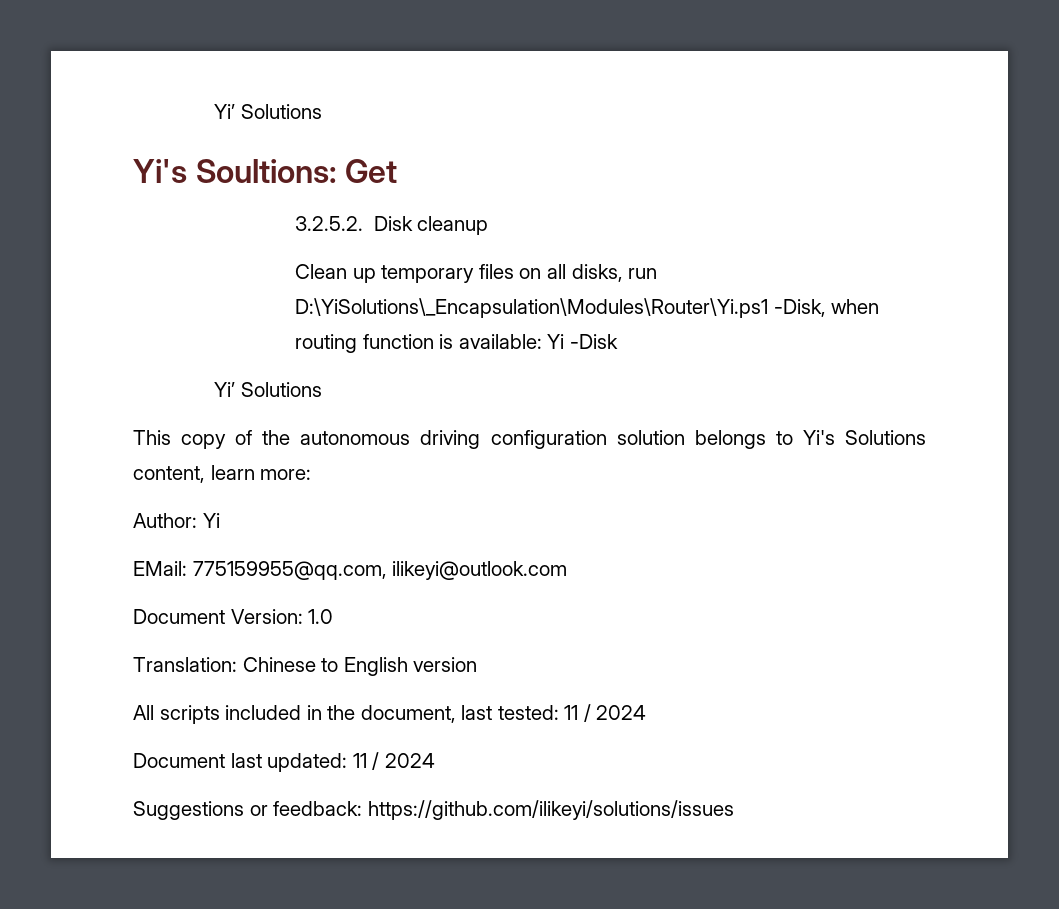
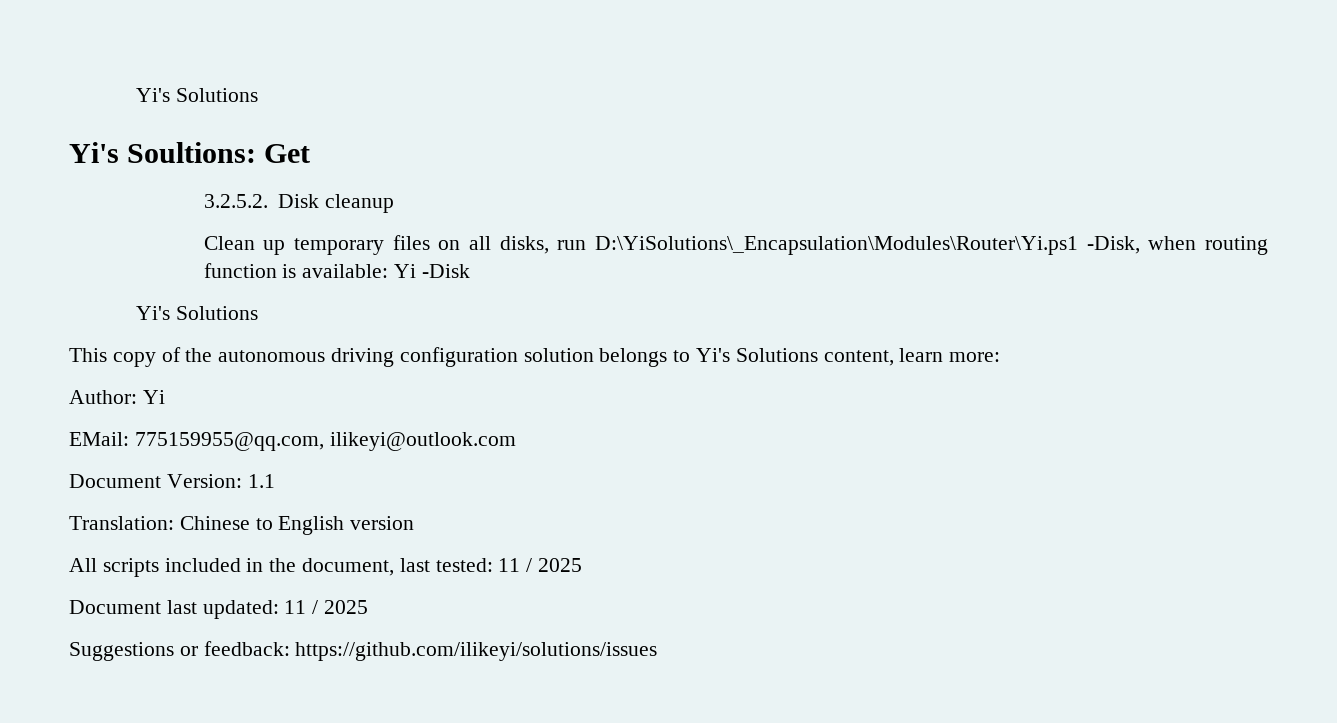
[214,104,236,119] Yi’ -> [136,88,171,102] Yi's
[214,382,236,397] Yi’ -> [136,306,171,320] Yi's
[308,609,334,624] 1.0 -> [247,474,275,488] 1.1
[596,705,647,720] 2024 -> [538,558,583,572] 2025
[384,753,435,768] 2024 -> [324,600,369,614] 2025

